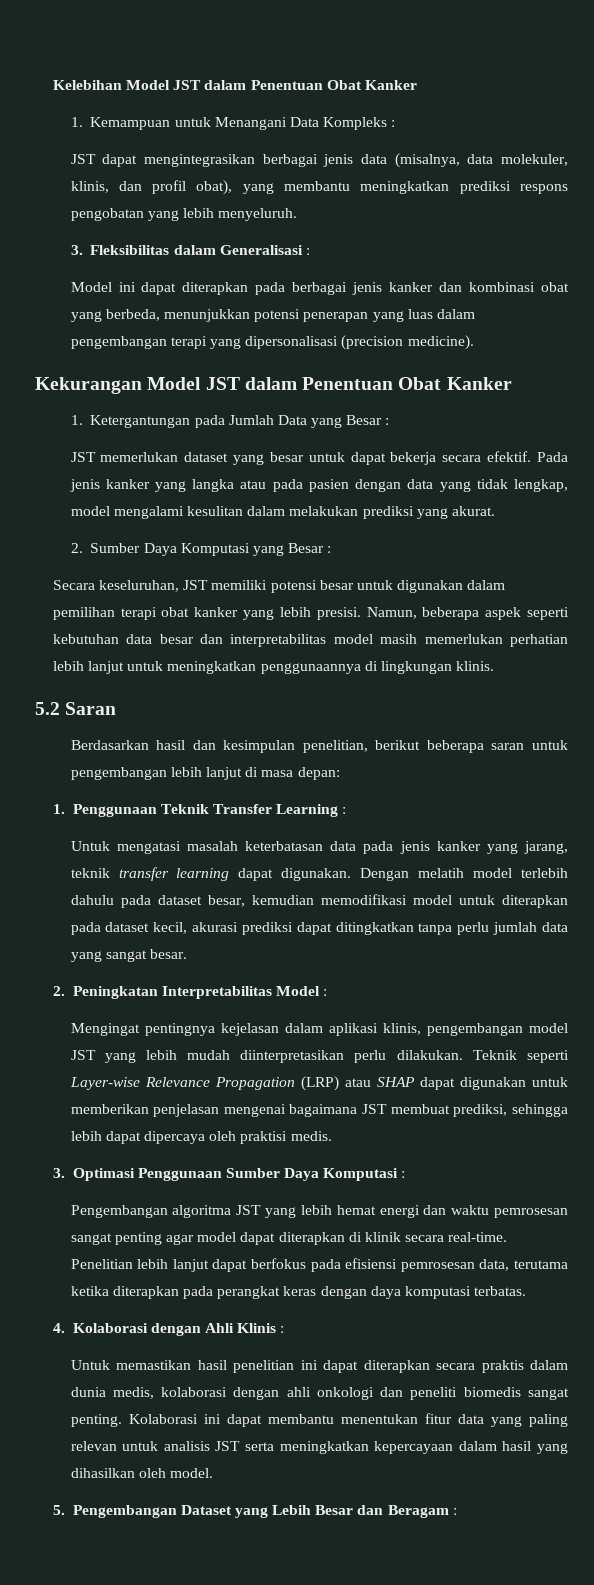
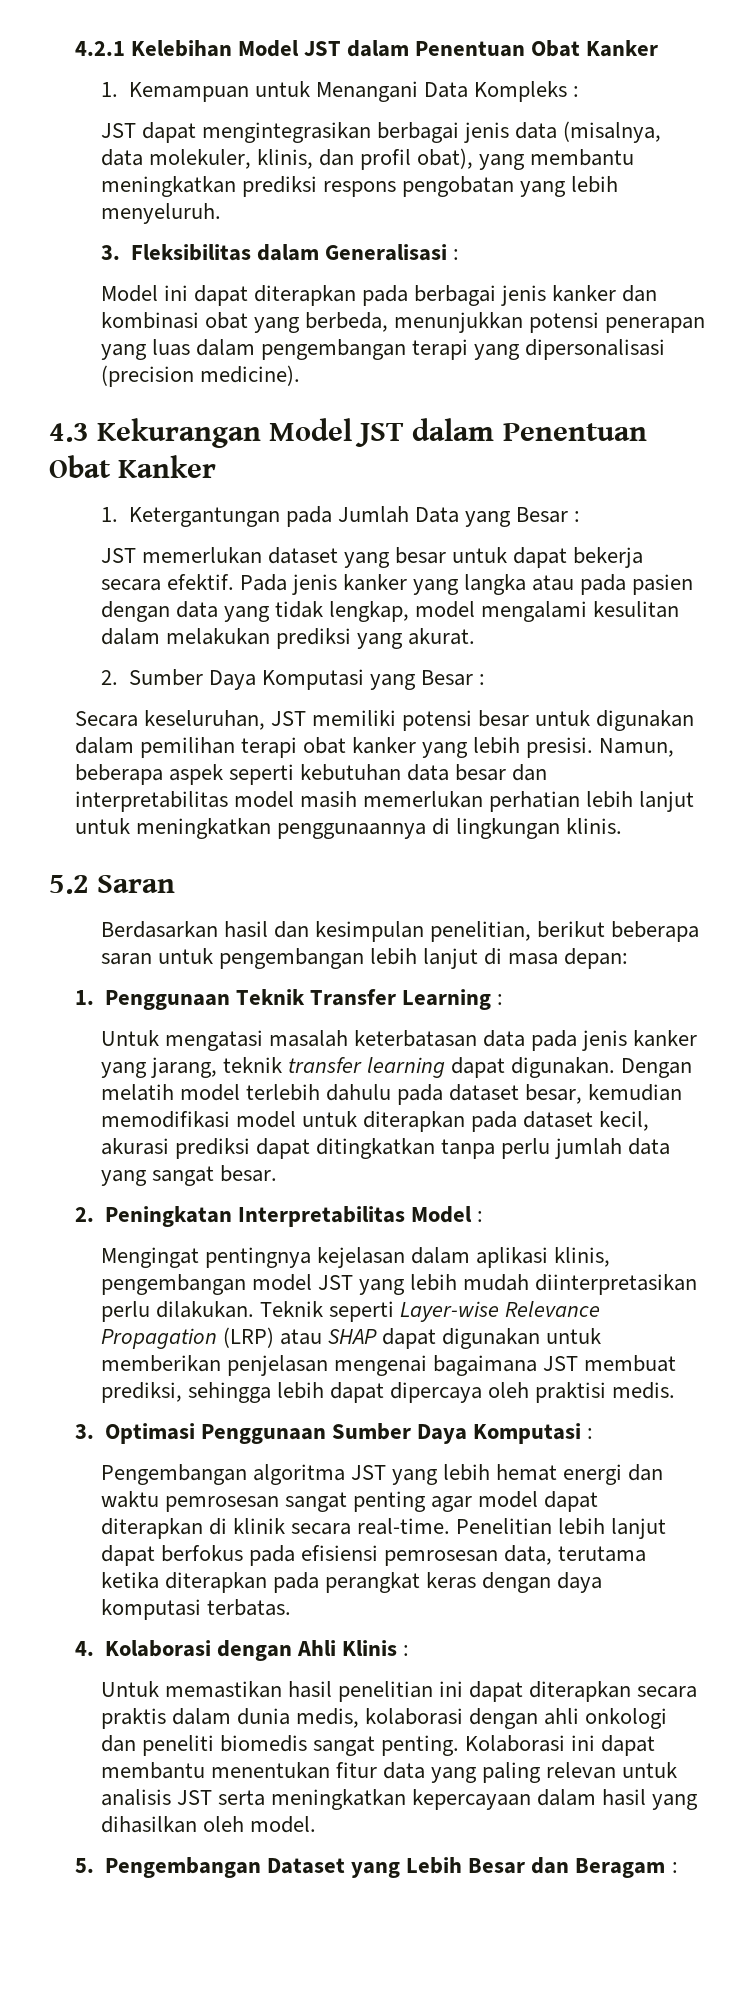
(52, 85) none -> [74,41,125,56] 4.2.1
(474, 342) none -> [49,423,89,442] 4.3

